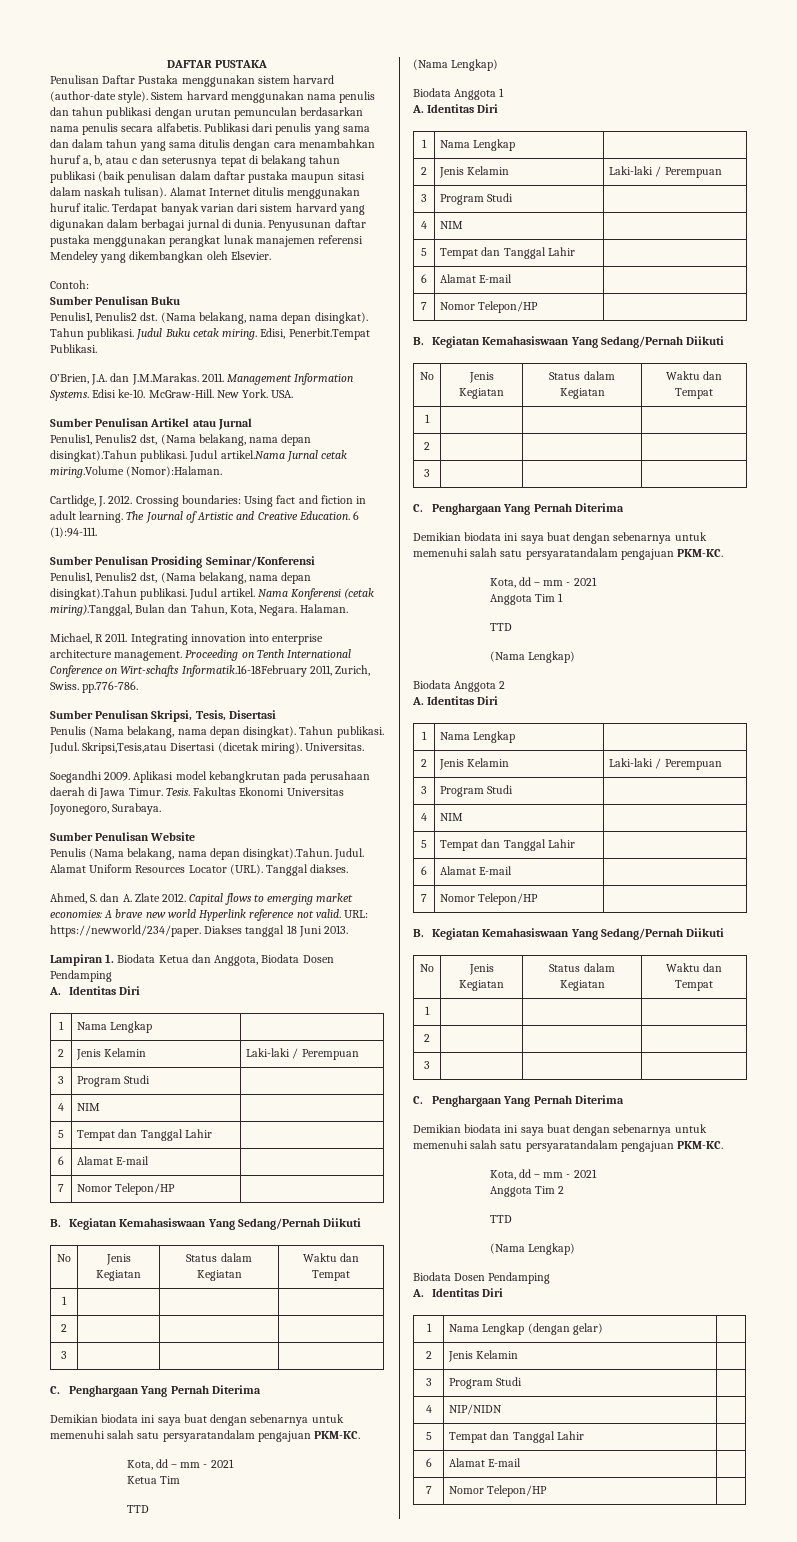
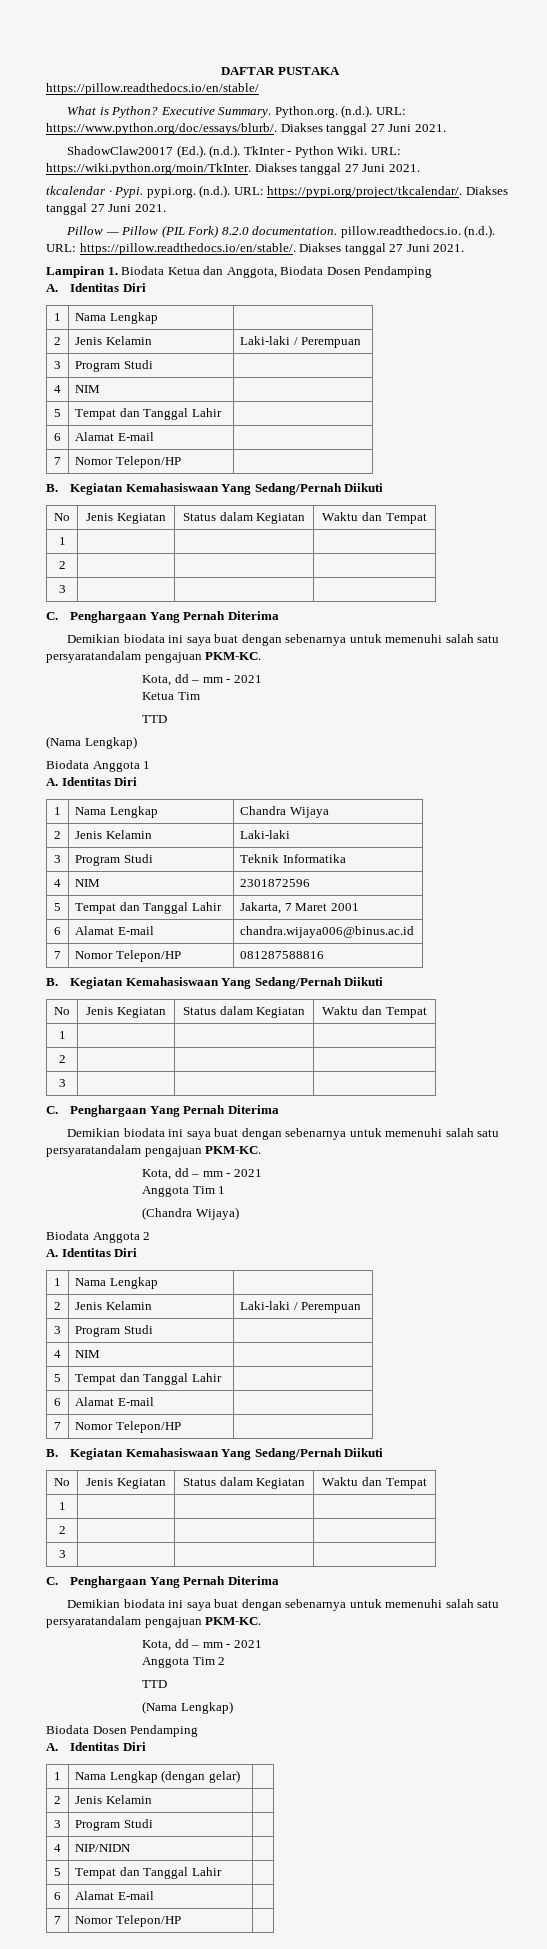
[50,75,335,87] [50,91,376,103] [50,107,364,119] [50,123,370,135] [50,139,375,151] [50,155,341,167] [50,171,365,183] [50,187,361,199] [50,203,365,215] [50,219,366,231] [50,235,364,247] [50,251,271,263] [50,280,89,289] [50,296,181,305] [50,312,368,324] [50,328,370,340] [50,344,97,353] [50,373,354,385] [49,389,294,401] [50,418,252,430] [50,434,312,446] [50,450,348,462] [50,466,223,478] [50,495,367,507] [50,511,360,523] [50,527,97,538] [50,556,315,568] [50,572,312,584] [50,588,375,600] [50,604,349,616] [50,633,324,645] [50,649,352,661] [50,665,371,677] [50,681,139,693] [50,710,276,722] [50,726,384,738] [49,742,365,754] [50,771,371,783] [50,787,344,799] [49,803,162,815] [50,832,196,841] [50,848,365,860] [50,864,349,876] [50,893,354,905] [50,909,369,921] [50,925,349,937] Penulisan Daftar Pustaka menggunakan sistem harvard (author-date style). Sistem harvard menggunakan nama penulis dan tahun publikasi dengan urutan pemunculan berdasarkan nama penulis secara alfabetis. Publikasi dari penulis yang sama dan dalam tahun yang sama ditulis dengan cara menambahkan huruf a, b, atau c dan seterusnya tepat di belakang tahun publikasi (baik penulisan dalam daftar pustaka maupun sitasi dalam naskah tulisan). Alamat Internet ditulis menggunakan huruf italic. Terdapat banyak varian dari sistem harvard yang digunakan dalam berbagai jurnal di dunia. Penyusunan daftar pustaka menggunakan perangkat lunak manajemen referensi Mendeley yang dikembangkan oleh Elsevier. // Contoh: // Sumber Penulisan Buku // Penulis1, Penulis2 dst. (Nama belakang, nama depan disingkat). Tahun publikasi. Judul Buku cetak miring. Edisi, Penerbit.Tempat Publikasi. // O’Brien, J.A. dan J.M.Marakas. 2011. Management Information Systems. Edisi ke-10. McGraw-Hill. New York. USA. // Sumber Penulisan Artikel atau Jurnal // Penulis1, Penulis2 dst, (Nama belakang, nama depan disingkat).Tahun publikasi. Judul artikel.Nama Jurnal cetak miring.Volume (Nomor):Halaman. // Cartlidge, J. 2012. Crossing boundaries: Using fact and fiction in adult learning. The Journal of Artistic and Creative Education. 6 (1):94-111. // Sumber Penulisan Prosiding Seminar/Konferensi // Penulis1, Penulis2 dst, (Nama belakang, nama depan disingkat).Tahun publikasi. Judul artikel. Nama Konferensi (cetak miring).Tanggal, Bulan dan Tahun, Kota, Negara. Halaman. // Michael, R 2011. Integrating innovation into enterprise architecture management. Proceeding on Tenth International Conference on Wirt-schafts Informatik.16-18February 2011, Zurich, Swiss. pp.776-786. // Sumber Penulisan Skripsi, Tesis, Disertasi // Penulis (Nama belakang, nama depan disingkat). Tahun publikasi. Judul. Skripsi,Tesis,atau Disertasi (dicetak miring). Universitas. // Soegandhi 2009. Aplikasi model kebangkrutan pada perusahaan daerah di Jawa Timur. Tesis. Fakultas Ekonomi Universitas Joyonegoro, Surabaya. // Sumber Penulisan Website // Penulis (Nama belakang, nama depan disingkat).Tahun. Judul. Alamat Uniform Resources Locator (URL). Tanggal diakses. // Ahmed, S. dan A. Zlate 2012. Capital flows to emerging market economies: A brave new world Hyperlink reference not valid. URL: https://newworld/234/paper. Diakses tanggal 18 Juni 2013. -> [46,83,259,95] [67,105,406,118] [46,123,446,135] [67,145,401,158] [46,163,420,175] [46,185,508,198] [46,203,166,215] [66,225,496,238] [46,243,465,255] https://pillow.readthedocs.io/en/stable/ // What is Python? Executive Summary. Python.org. (n.d.). URL: https://www.python.org/doc/essays/blurb/. Diakses tanggal 27 Juni 2021. // ShadowClaw20017 (Ed.). (n.d.). TkInter - Python Wiki. URL: https://wiki.python.org/moin/TkInter. Diakses tanggal 27 Juni 2021. // tkcalendar · Pypi. pypi.org. (n.d.). URL: https://pypi.org/project/tkcalendar/. Diakses tanggal 27 Juni 2021. // Pillow — Pillow (PIL Fork) 8.2.0 documentation. pillow.readthedocs.io. (n.d.). URL: https://pillow.readthedocs.io/en/stable/. Diakses tanggal 27 Juni 2021.
[421,167,427,175] [439,166,510,178] [609,166,722,178] [421,194,427,202] [440,193,514,205] [421,221,427,229] [440,221,464,229] [421,248,427,256] [440,247,575,259] [421,274,427,283] [440,274,513,283] [421,302,427,310] [440,301,539,313] // 2 | Jenis Kelamin | Laki-laki / Perempuan // 3 | Program Studi | // 4 | NIM | // 5 | Tempat dan Tanggal Lahir | // 6 | Alamat E-mail | // 7 | Nomor Telepon/HP | -> [240,806,329,818] [54,831,61,839] [75,830,152,839] [240,830,291,839] [54,855,61,863] [75,854,153,866] [240,854,346,863] [54,879,61,887] [75,879,101,887] [240,879,311,887] [54,903,61,911] [75,902,222,914] [240,902,359,914] [54,927,61,935] [75,926,154,935] [240,926,415,938] [54,951,61,959] [75,950,181,962] [240,951,325,959] Chandra Wijaya // 2 | Jenis Kelamin | Laki-laki // 3 | Program Studi | Teknik Informatika // 4 | NIM | 2301872596 // 5 | Tempat dan Tanggal Lahir | Jakarta, 7 Maret 2001 // 6 | Alamat E-mail | chandra.wijaya006@binus.ac.id // 7 | Nomor Telepon/HP | 081287588816
[489,623,512,631] [489,651,575,663] TTD // (Nama Lengkap) -> [141,1207,239,1220] (Chandra Wijaya)

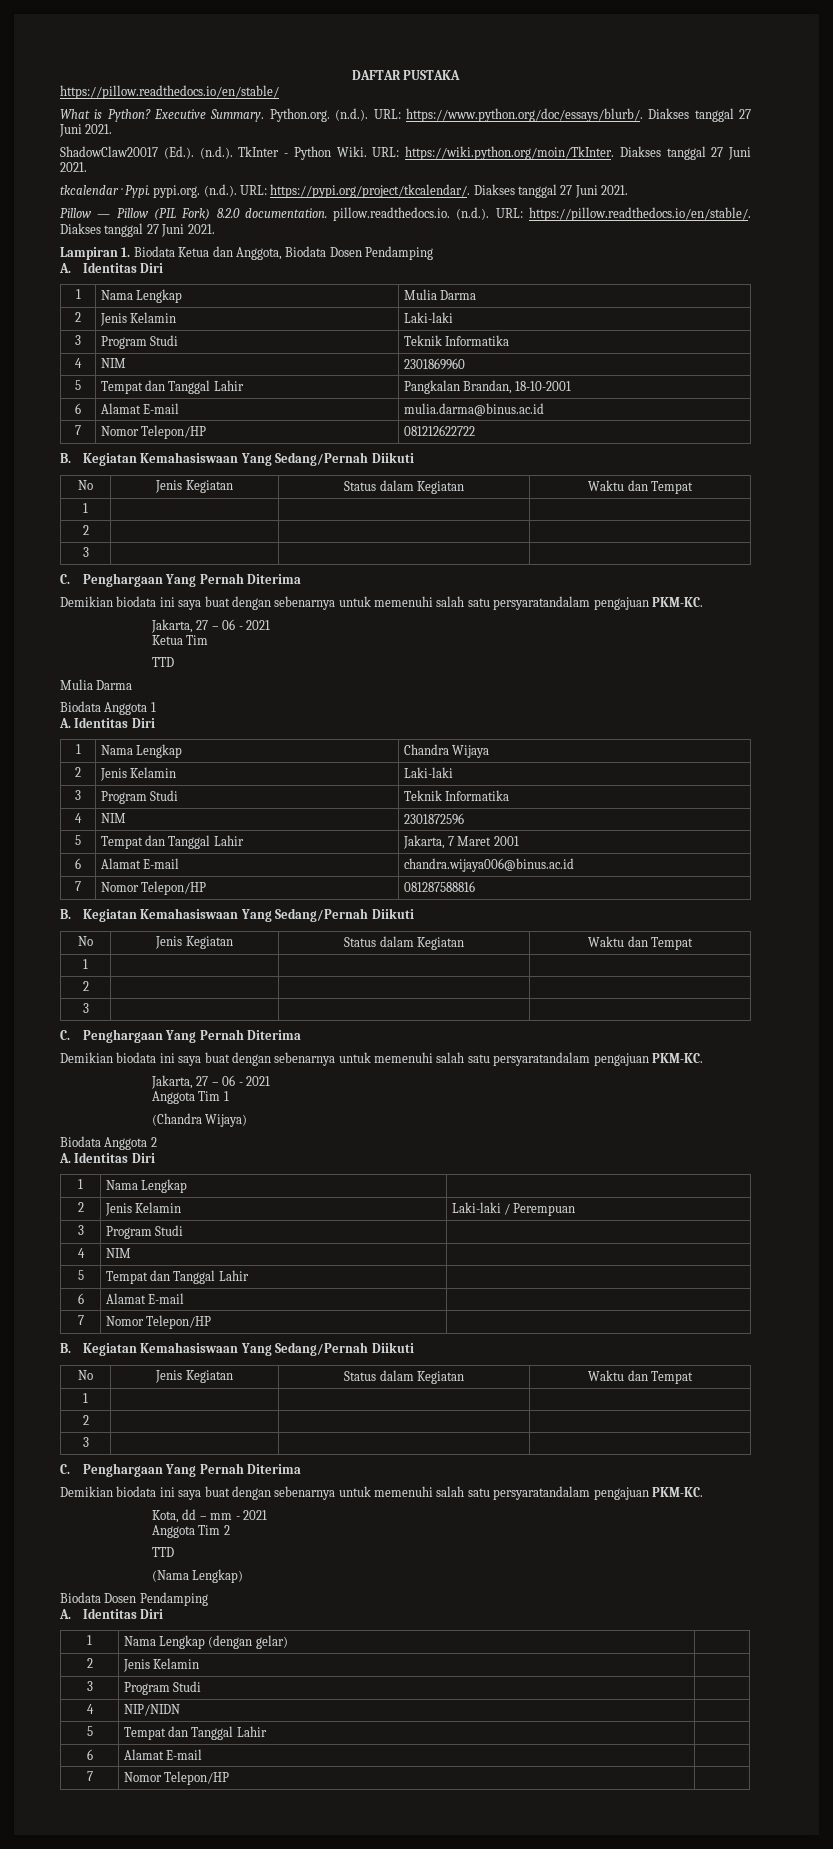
[54,337,61,345] [75,336,152,345] [240,336,362,348] [54,361,61,369] [75,360,153,372] [54,385,61,393] [75,385,101,393] [54,409,61,417] [75,408,222,420] [54,433,61,441] [75,432,154,441] [54,457,61,465] [75,456,181,468] // 2 | Jenis Kelamin | Laki-laki / Perempuan // 3 | Program Studi | // 4 | NIM | // 5 | Tempat dan Tanggal Lahir | // 6 | Alamat E-mail | // 7 | Nomor Telepon/HP | -> [403,289,476,300] [75,312,81,322] [99,312,176,326] [403,312,453,323] [75,335,81,345] [100,335,178,349] [403,335,509,346] [75,358,82,368] [100,358,126,368] [403,358,465,370] [75,380,81,390] [100,380,244,394] [403,380,572,394] [75,403,81,414] [100,403,179,414] [403,403,544,416] [75,425,81,435] [100,425,206,439] [403,425,475,436] Mulia Darma // 2 | Jenis Kelamin | Laki-laki // 3 | Program Studi | Teknik Informatika // 4 | NIM | 2301869960 // 5 | Tempat dan Tanggal Lahir | Pangkalan Brandan, 18-10-2001 // 6 | Alamat E-mail | mulia.darma@binus.ac.id // 7 | Nomor Telepon/HP | 081212622722
[141,674,223,686] Kota, dd – mm -> [151,619,236,633] Jakarta, 27 – 06
[46,736,137,749] (Nama Lengkap) -> [60,679,133,690] Mulia Darma
[141,1168,223,1180] Kota, dd – mm -> [151,1075,236,1089] Jakarta, 27 – 06

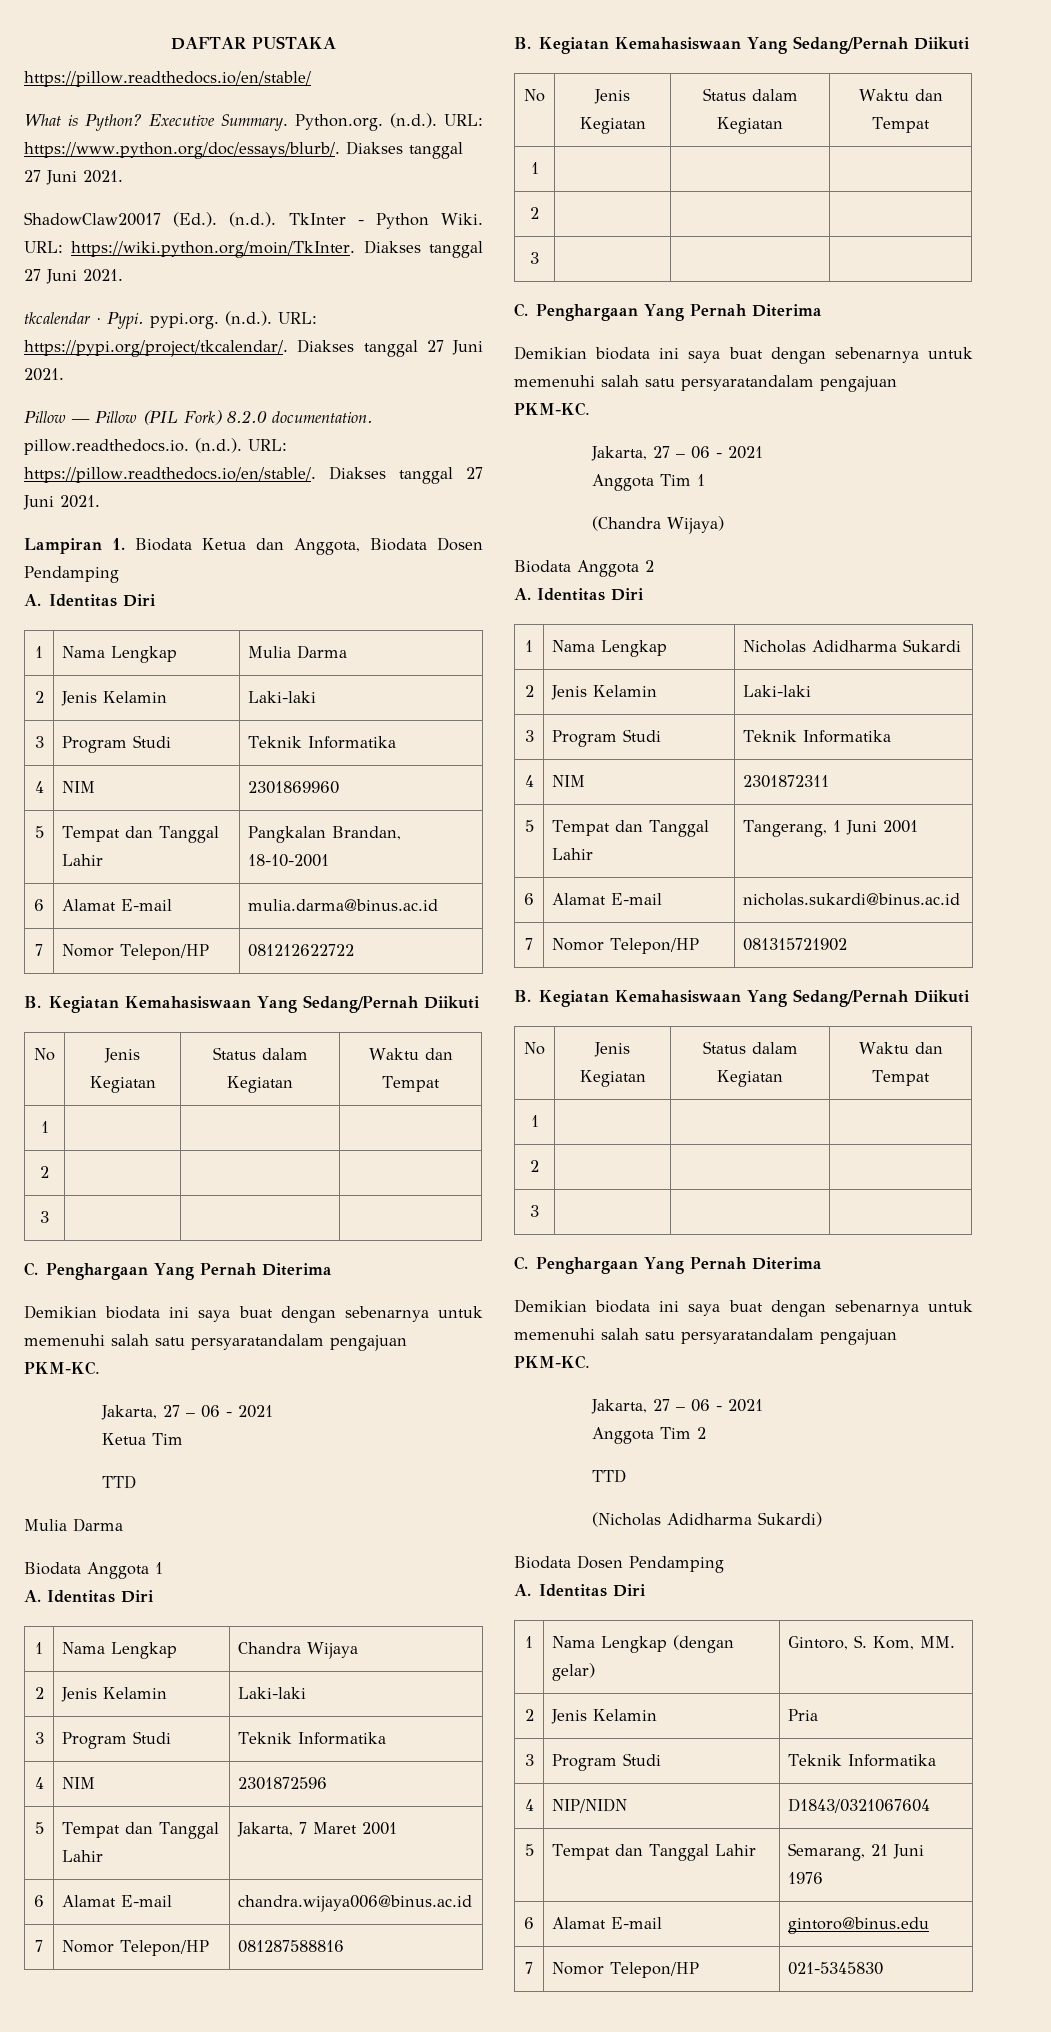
[77,1202,84,1212] [104,1202,181,1216] [451,1202,576,1216] [77,1225,84,1235] [105,1225,183,1239] [77,1248,85,1258] [105,1248,131,1258] [77,1270,84,1280] [105,1270,249,1284] [77,1293,84,1304] [105,1293,184,1304] [77,1315,84,1325] [105,1315,211,1329] // 2 | Jenis Kelamin | Laki-laki / Perempuan // 3 | Program Studi | // 4 | NIM | // 5 | Tempat dan Tanggal Lahir | // 6 | Alamat E-mail | // 7 | Nomor Telepon/HP | -> [743,639,962,653] [524,685,534,697] [551,685,658,700] [743,685,812,697] [524,730,534,742] [552,729,662,747] [743,730,892,743] [524,775,534,787] [552,775,586,787] [743,775,830,788] [524,820,534,832] [552,820,710,837] [552,848,594,860] [743,820,919,837] [524,893,534,905] [552,893,663,905] [743,893,961,906] [525,938,533,950] [552,938,700,954] [743,938,848,951] Nicholas Adidharma Sukardi // 2 | Jenis Kelamin | Laki-laki // 3 | Program Studi | Teknik Informatika // 4 | NIM | 2301872311 // 5 | Tempat dan Tanggal Lahir | Tangerang, 1 Juni 2001 // 6 | Alamat E-mail | nicholas.sukardi@binus.ac.id // 7 | Nomor Telepon/HP | 081315721902
[152,1509,233,1523] Kota, dd – mm -> [591,1399,711,1414] Jakarta, 27 – 06
[152,1569,244,1583] (Nama Lengkap) -> [592,1512,823,1527] (Nicholas Adidharma Sukardi)
[86,1658,93,1668] [122,1658,199,1672] [86,1681,93,1691] [123,1681,201,1695] // 2 | Jenis Kelamin | // 3 | Program Studi | -> [788,1635,956,1650] [524,1709,534,1721] [551,1709,658,1724] [788,1709,819,1721] [524,1754,534,1766] [552,1753,662,1771] [788,1754,937,1767] Gintoro, S. Kom, MM. // 2 | Jenis Kelamin | Pria // 3 | Program Studi | Teknik Informatika
[86,1726,93,1736] [123,1726,267,1740] [86,1749,93,1760] [123,1749,202,1760] [86,1771,93,1781] [123,1771,229,1785] // 5 | Tempat dan Tanggal Lahir | // 6 | Alamat E-mail | // 7 | Nomor Telepon/HP | -> [788,1798,931,1813] [524,1844,534,1856] [552,1844,757,1861] [788,1843,925,1861] [788,1872,824,1884] [524,1917,534,1929] [552,1917,663,1929] [788,1917,930,1934] [525,1962,533,1974] [552,1962,700,1978] [788,1962,884,1975] D1843/0321067604 // 5 | Tempat dan Tanggal Lahir | Semarang, 21 Juni 1976 // 6 | Alamat E-mail | gintoro@binus.edu // 7 | Nomor Telepon/HP | 021-5345830

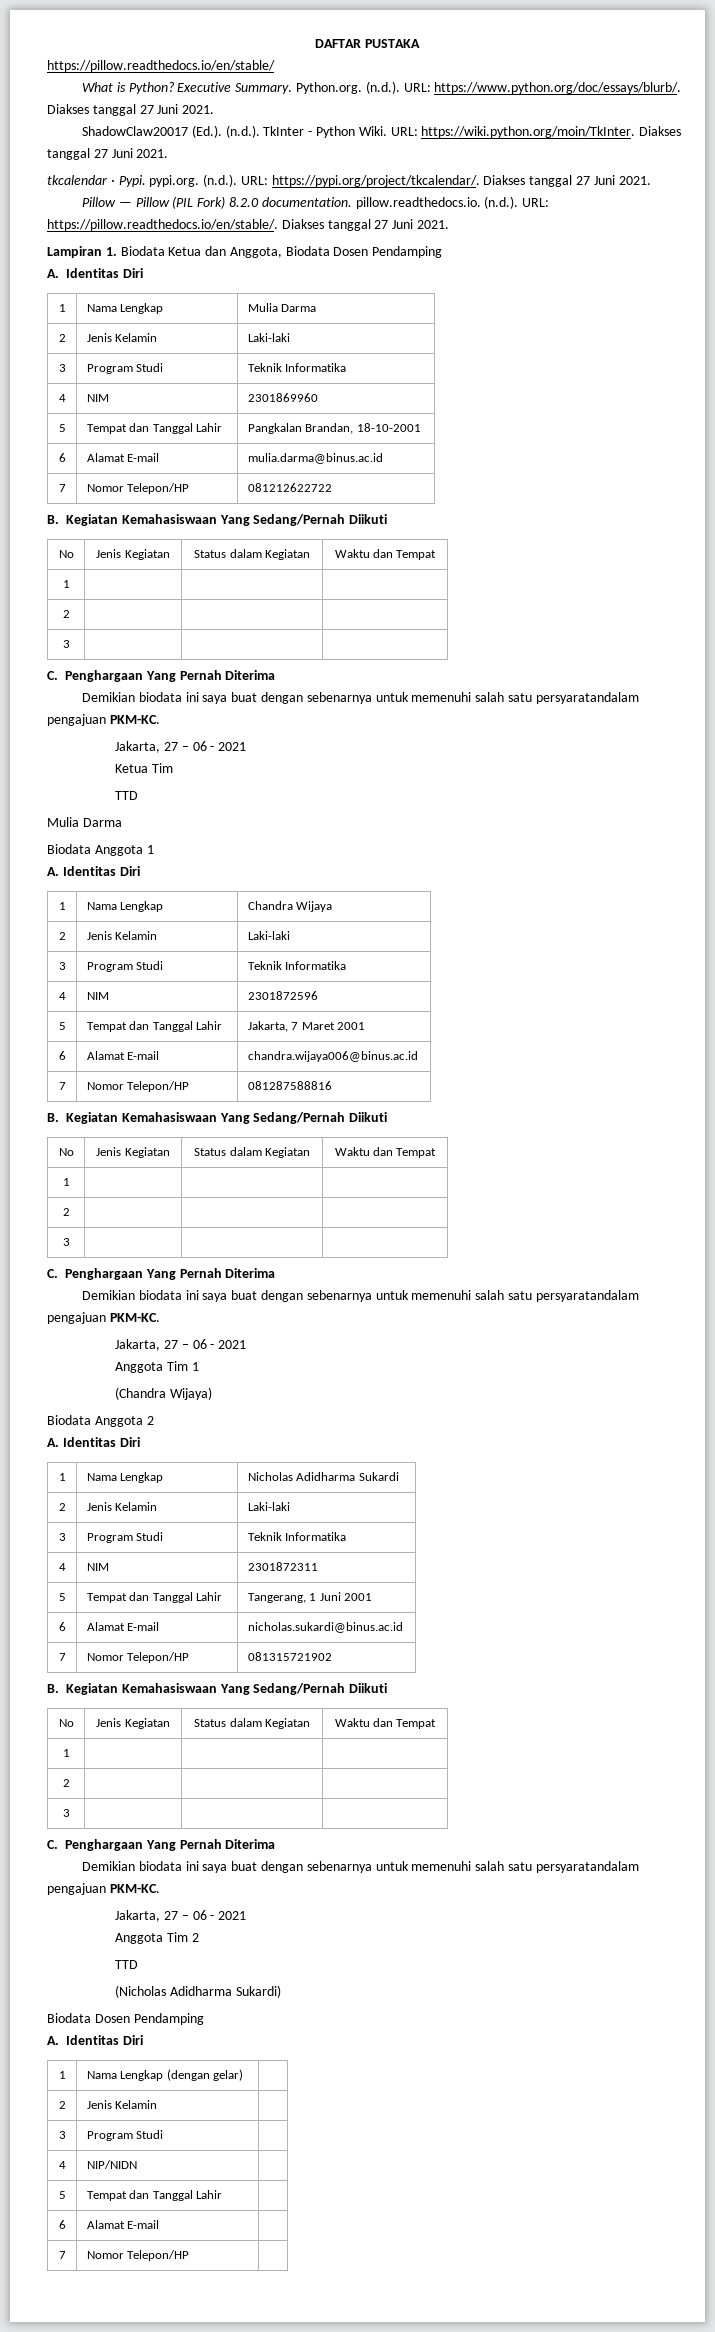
[788,1635,956,1650] [524,1709,534,1721] [551,1709,658,1724] [788,1709,819,1721] [524,1754,534,1766] [552,1753,662,1771] [788,1754,937,1767] Gintoro, S. Kom, MM. // 2 | Jenis Kelamin | Pria // 3 | Program Studi | Teknik Informatika -> [58,2101,66,2109] [86,2100,158,2109] [58,2131,66,2139] [86,2130,164,2141] // 2 | Jenis Kelamin | // 3 | Program Studi |
[788,1798,931,1813] [524,1844,534,1856] [552,1844,757,1861] [788,1843,925,1861] [788,1872,824,1884] [524,1917,534,1929] [552,1917,663,1929] [788,1917,930,1934] [525,1962,533,1974] [552,1962,700,1978] [788,1962,884,1975] D1843/0321067604 // 5 | Tempat dan Tanggal Lahir | Semarang, 21 Juni 1976 // 6 | Alamat E-mail | gintoro@binus.edu // 7 | Nomor Telepon/HP | 021-5345830 -> [58,2191,66,2199] [86,2190,222,2201] [58,2220,66,2229] [86,2220,160,2229] [58,2251,66,2259] [86,2250,190,2261] // 5 | Tempat dan Tanggal Lahir | // 6 | Alamat E-mail | // 7 | Nomor Telepon/HP |

